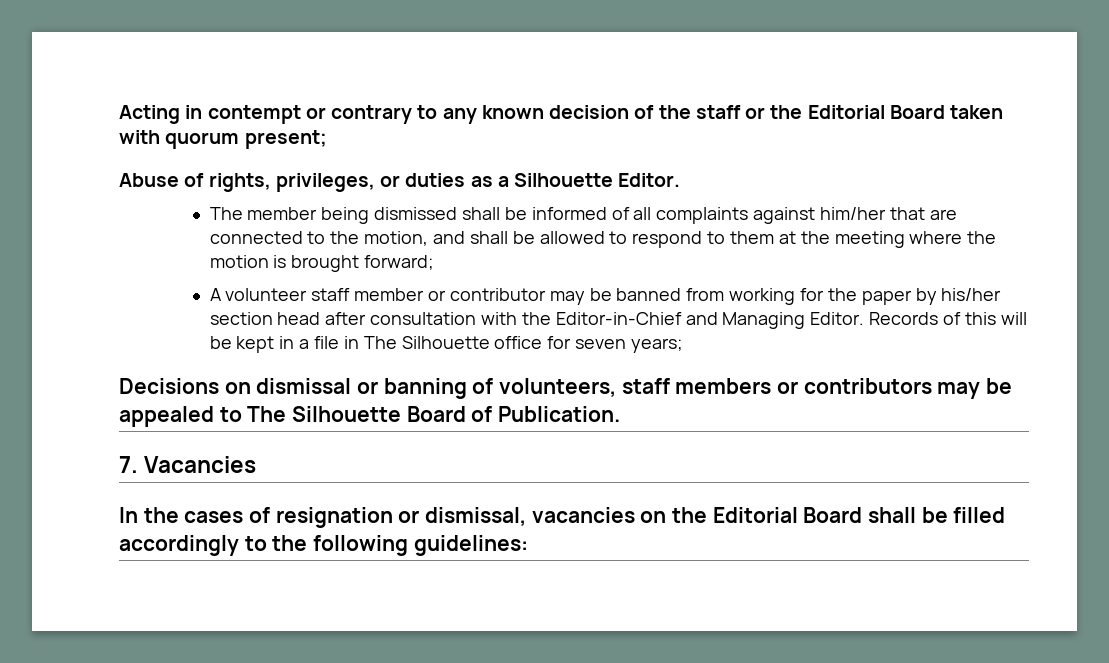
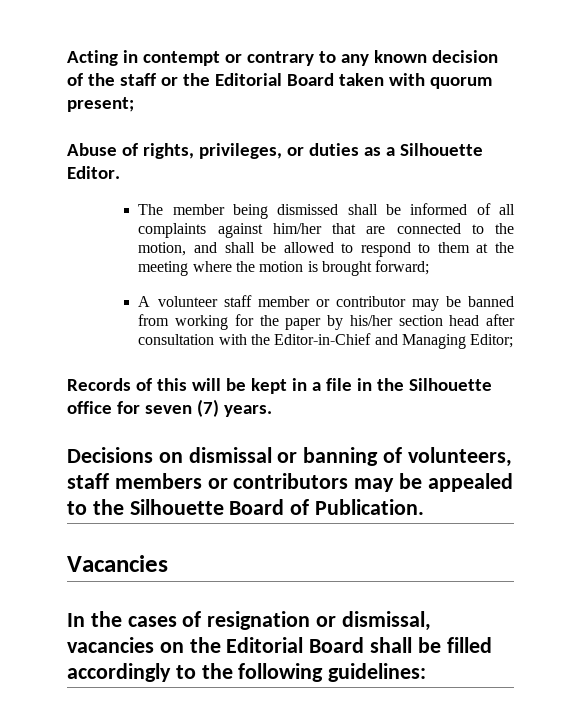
[810,312,865,325] Editor. -> [470,334,514,348] Editor; //
[363,336,397,349] The -> [376,378,404,391] the
[631,338,684,353] years; -> [196,399,272,417] (7) years.
[247,406,287,422] The -> [92,499,124,515] the
[119,456,138,473] 7. -> (425, 507) none

